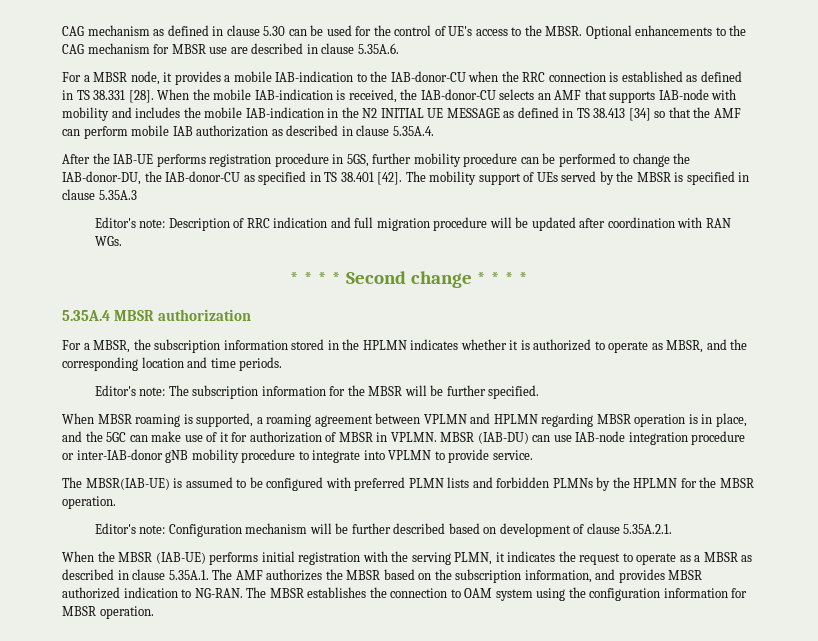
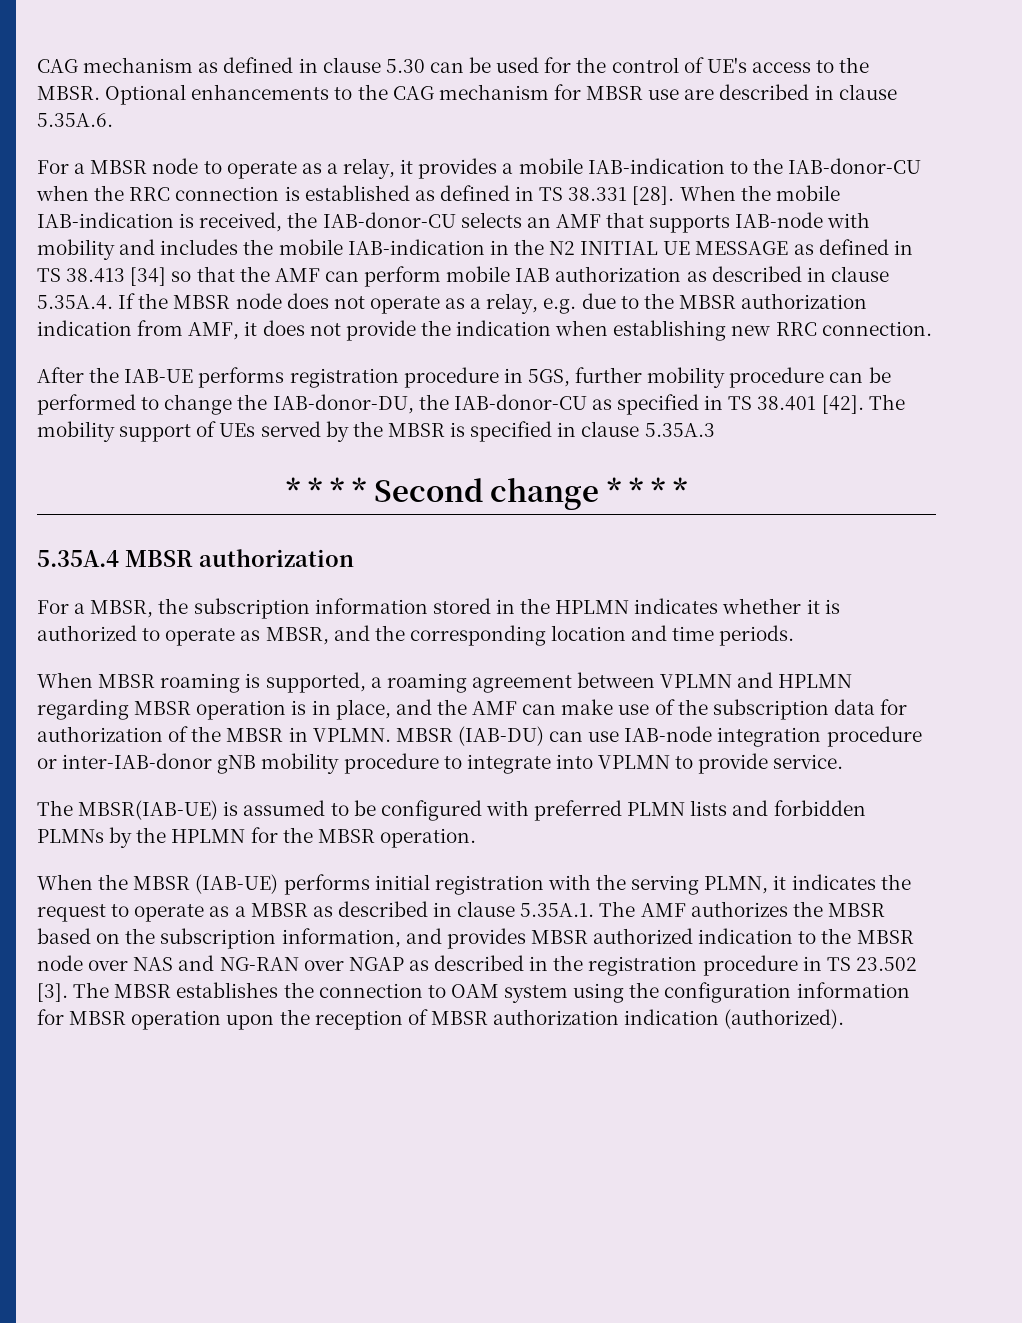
[130,71,160,85] node, -> [152,158,396,179] node to operate as a relay,
(434, 131) none -> [118,293,868,314] [37,320,932,341] If the MBSR node does not operate as a relay, e.g. due to the MBSR authorization indication from AMF, it does not provide the indication when establishing new RRC connection.
[94,217,731,231] [94,236,122,246] // Editor's note: Description of RRC indication and full migration procedure will be updated after coordination with RAN WGs. -> (715, 430) none
[94,385,540,399] // Editor's note: The subscription information for the MBSR will be further specified. -> (795, 635) none
[106,432,127,442] 5GC -> [472,701,518,715] AMF
[219,432,229,442] it -> [677,699,875,720] the subscription data
(337, 437) none -> [191,726,222,742] the
[94,523,673,537] // Editor's note: Configuration mechanism will be further described based on development of clause 5.35A.2.1. -> (476, 838) none
[194,588,243,598] NG-RAN. -> [821,928,914,944] [37,955,917,976] [37,983,68,1002] the MBSR node over NAS and NG-RAN over NGAP as described in the registration procedure in TS 23.502 [3].
[99,606,154,619] operation. -> [131,1009,845,1030] operation upon the reception of MBSR authorization indication (authorized).

